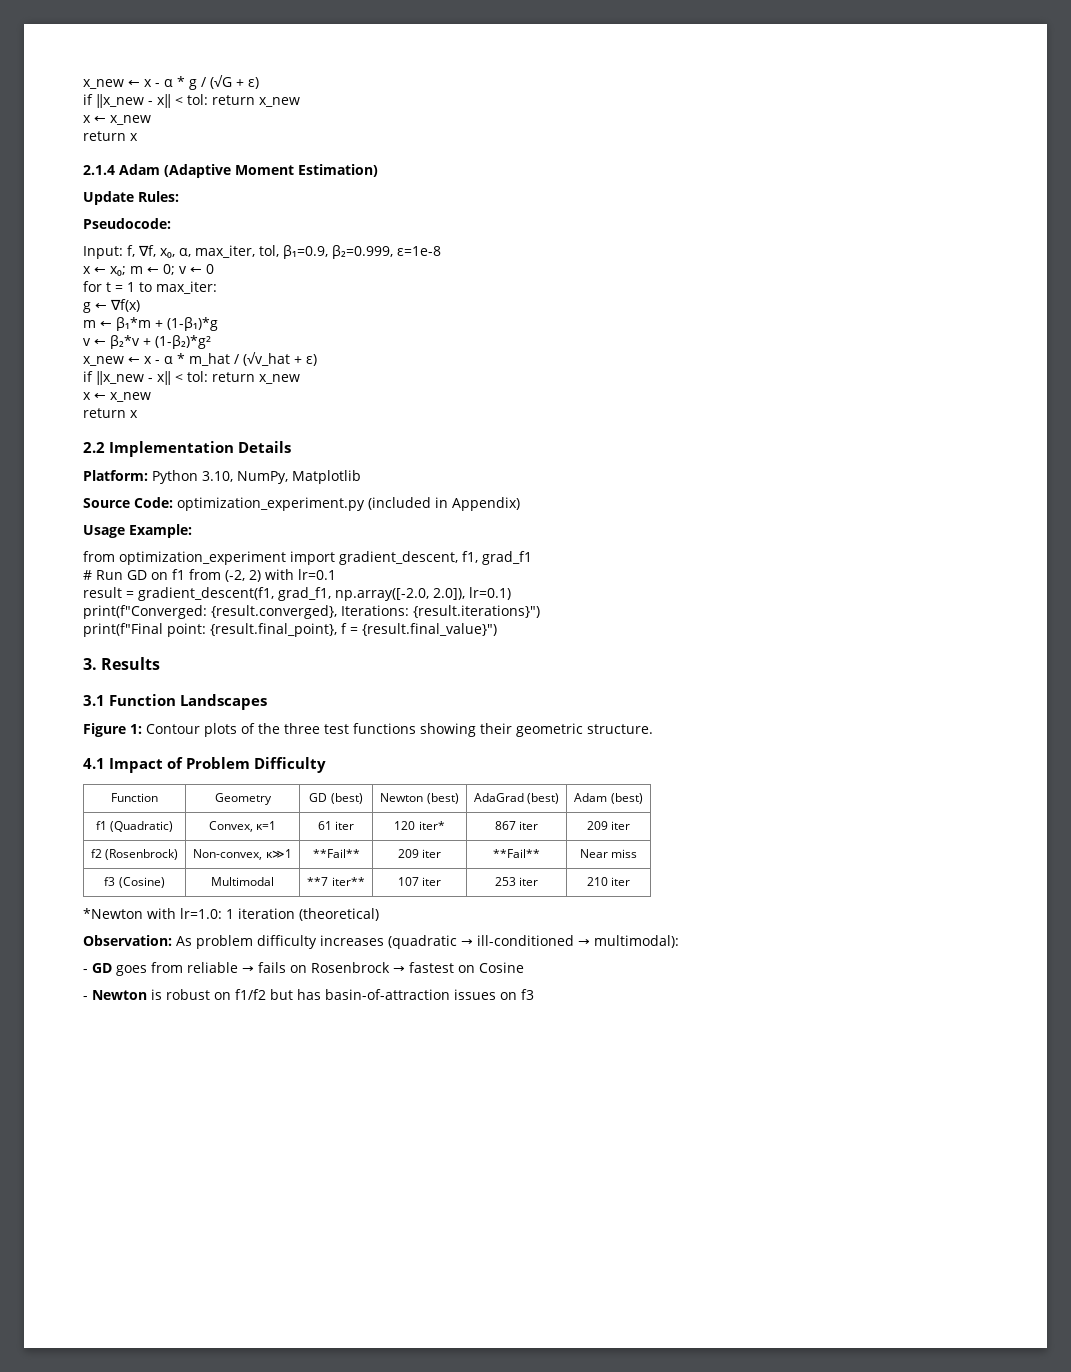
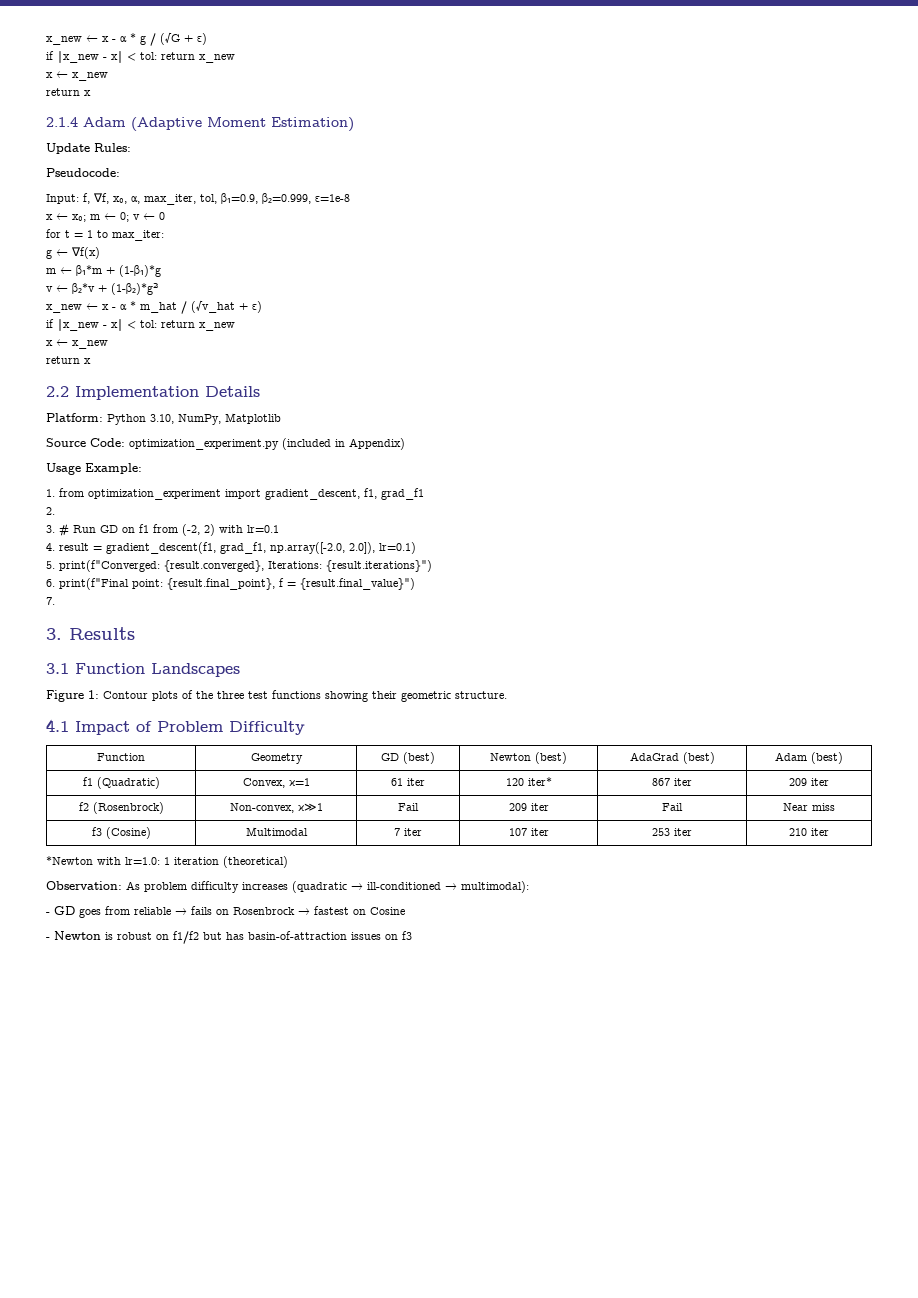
(192, 531) none -> [46,489,55,497] 1.
(532, 558) none -> [46,507,55,515] [46,525,55,533] 2. // 3.
(336, 574) none -> [46,543,55,551] 4.
(511, 593) none -> [46,561,55,569] 5.
(540, 611) none -> [46,579,55,587] 6.
(497, 629) none -> [46,597,55,605] // 7.
[312,849,360,858] **Fail** -> [398,803,419,811] Fail
[493,849,540,858] **Fail** -> [662,803,683,811] Fail
[307,877,365,886] **7 iter** -> [394,828,422,836] 7 iter

